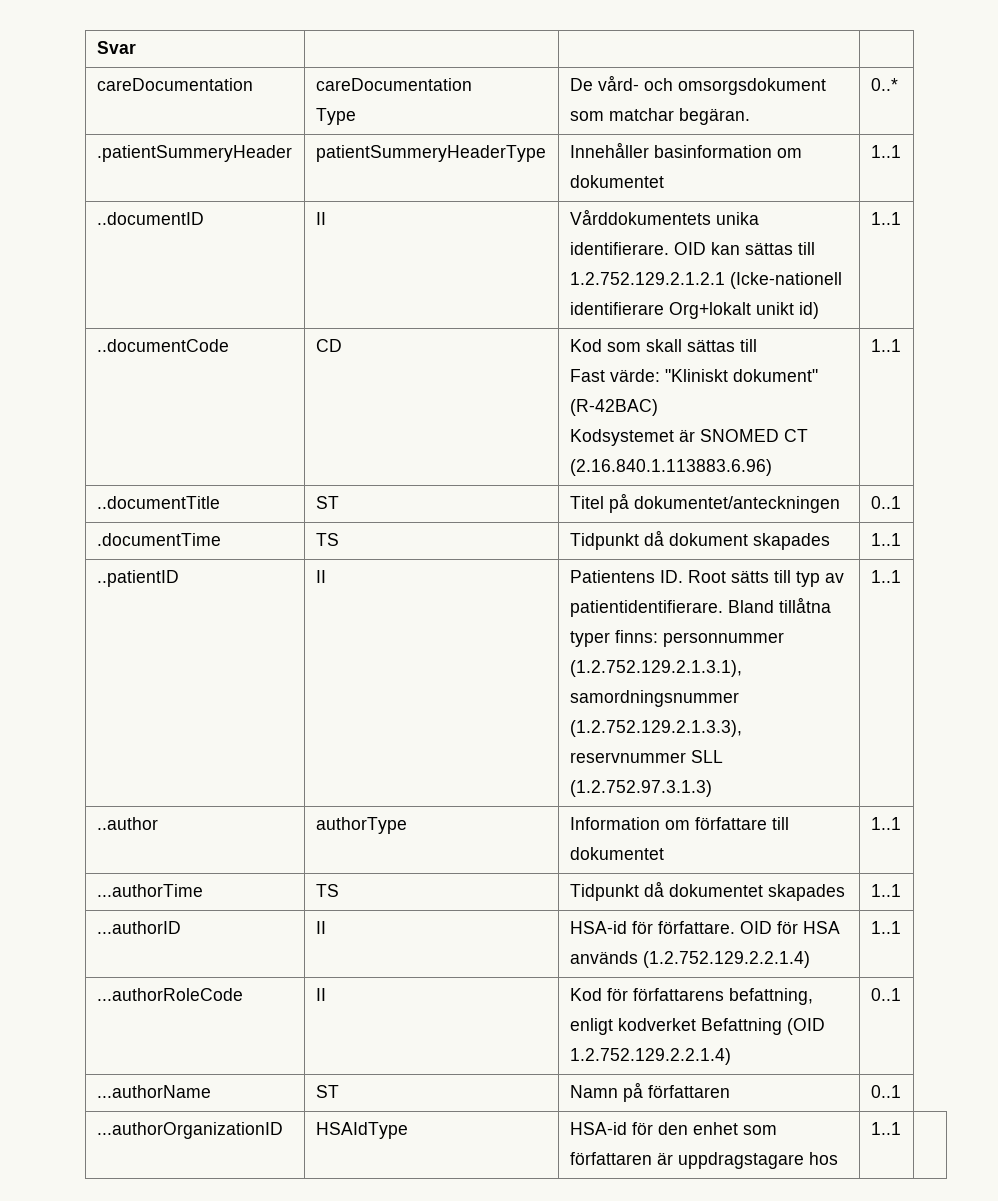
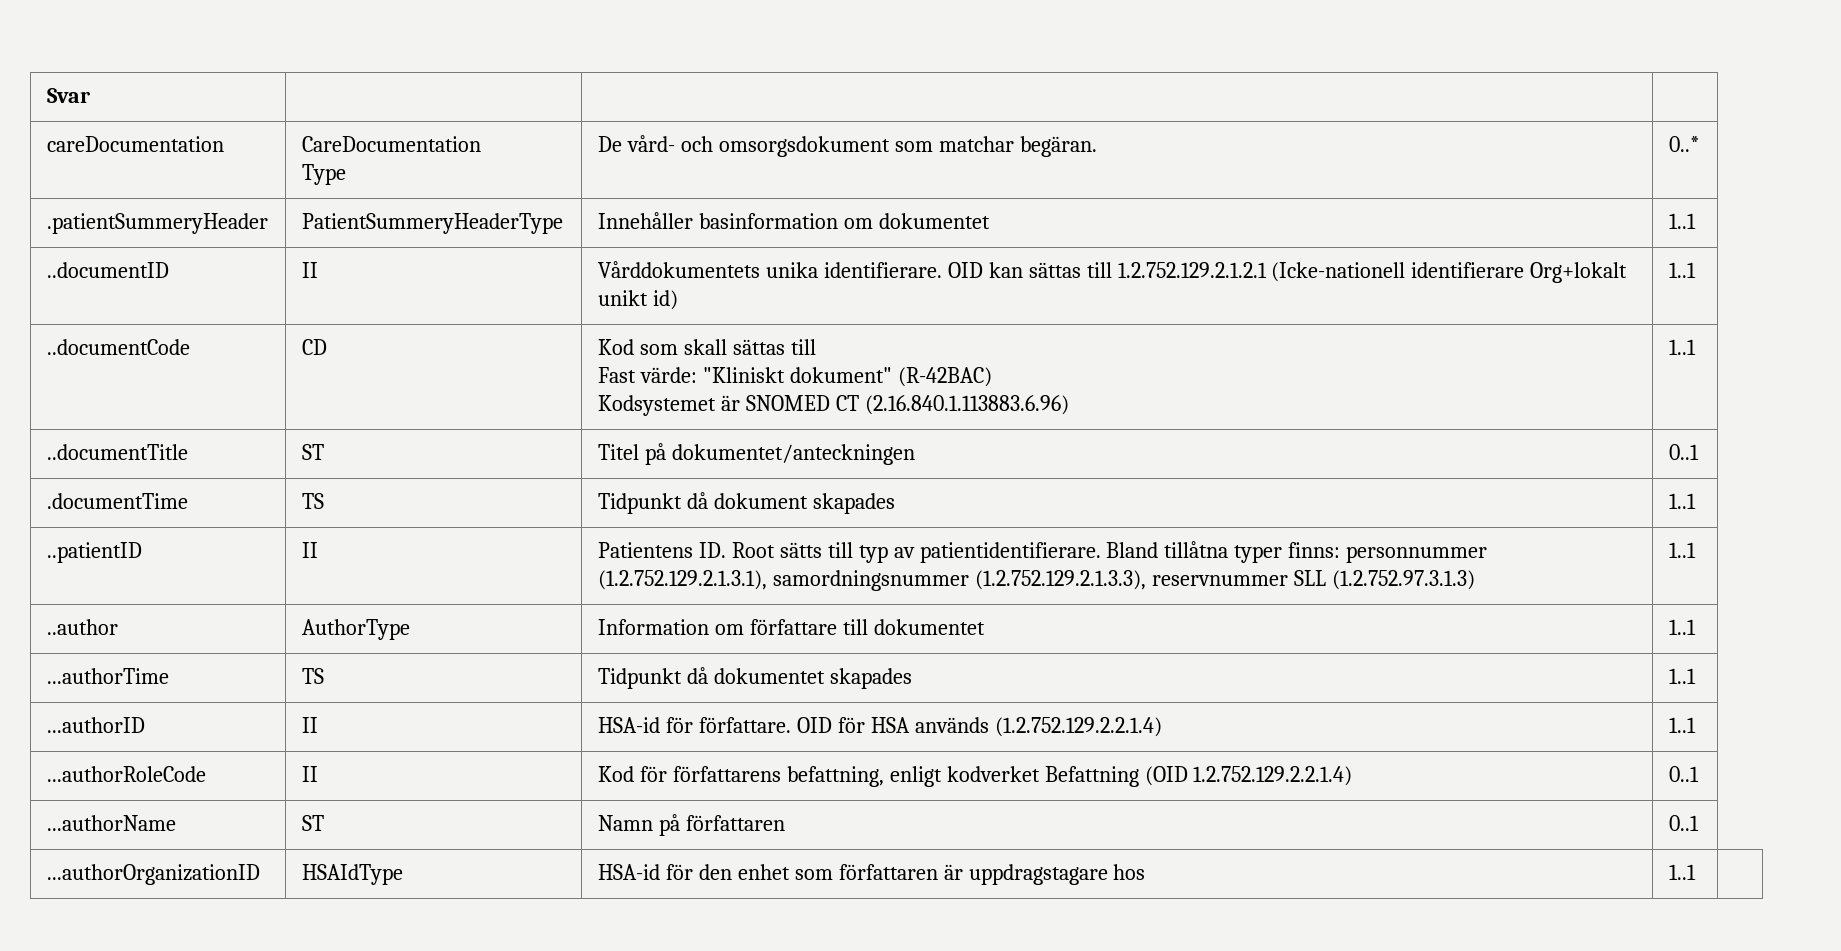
[315,78,472,91] careDocumentation -> [301,136,481,152] CareDocumentation
[315,145,546,162] patientSummeryHeaderType -> [301,213,563,234] PatientSummeryHeaderType
[315,817,407,834] authorType -> [301,619,410,640] AuthorType

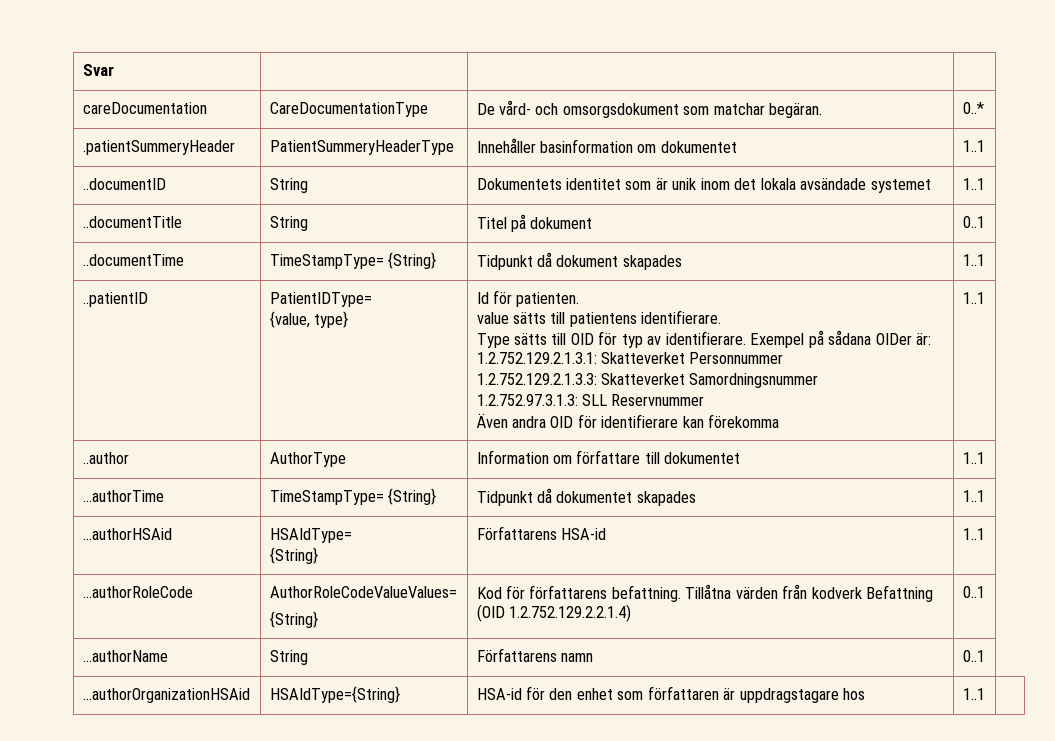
[301,136,481,152] [301,164,346,185] CareDocumentation // Type -> [269,102,428,117] CareDocumentationType
[301,262,318,278] [597,261,1628,283] [597,290,678,310] [1668,262,1696,278] [46,339,190,355] [301,339,327,355] [597,339,816,355] [597,367,992,387] [597,395,1069,416] II | Vårddokumentets unika identifierare. OID kan sättas till 1.2.752.129.2.1.2.1 (Icke-nationell identifierare Org+lokalt unikt id) | 1..1 // ..documentCode | CD | Kod som skall sättas till // Fast värde: "Kliniskt dokument" (R-42BAC) // Kodsystemet är SNOMED CT (2.16.840.1.113883.6.96) -> [269,178,308,193] [476,178,931,193] String | Dokumentets identitet som är unik inom det lokala avsändade systemet
[301,444,324,460] ST -> [269,216,308,231] String
[671,444,915,465] [1668,444,1699,460] [46,493,188,509] [301,493,324,509] dokumentet/anteckningen | 0..1 // .documentTime | TS -> [530,217,593,229] [962,216,985,228] [82,254,184,266] [269,252,437,269] dokument | 0..1 // ..documentTime | TimeStampType= {String}
[301,542,318,558] [597,541,1488,563] [597,570,1475,591] II | Patientens ID. Root sätts till typ av patientidentifierare. Bland tillåtna typer finns: personnummer (1.2.752.129.2.1.3.1), samordningsnummer (1.2.752.129.2.1.3.3), reservnummer SLL (1.2.752.97.3.1.3) -> [269,292,372,307] [269,311,349,328] [476,290,580,307] [476,310,722,327] [476,330,932,348] [476,352,784,364] [476,373,819,388] [476,394,705,406] [475,413,780,428] PatientIDType= // {value, type} | Id för patienten. // value sätts till patientens identifierare. // Type sätts till OID för typ av identifierare. Exempel på sådana OIDer är: 1.2.752.129.2.1.3.1: Skatteverket Personnummer // 1.2.752.129.2.1.3.3: Skatteverket Samordningsnummer // 1.2.752.97.3.1.3: SLL Reservnummer // Även andra OID för identifierare kan förekomma
[301,668,324,684] TS -> [269,488,437,505] TimeStampType= {String}
[46,717,145,733] [301,717,318,733] [597,717,1162,737] ...authorID | II | HSA-id för författare. OID för HSA används (1.2.752.129.2.2.1.4) -> [82,528,172,540] [269,528,352,543] [269,547,318,564] [476,526,607,540] ...authorHSAid | HSAIdType= // {String} | Författarens HSA-id
[301,766,318,782] II -> [269,586,457,598] [269,611,318,628] AuthorRoleCodeValueValues= // {String}
[786,766,1040,787] befattning, enligt kodverket -> [611,584,862,602] befattning. Tillåtna värden från kodverk
[301,815,324,831] [597,814,785,836] [1668,815,1699,831] [46,864,260,885] [301,864,403,885] ST | Namn på författaren | 0..1 // ...authorOrganizationID | HSAIdType -> [269,650,308,665] [476,648,594,662] [962,650,985,662] [82,688,250,703] [269,686,400,703] String | Författarens namn | 0..1 // ...authorOrganizationHSAid | HSAIdType={String}

